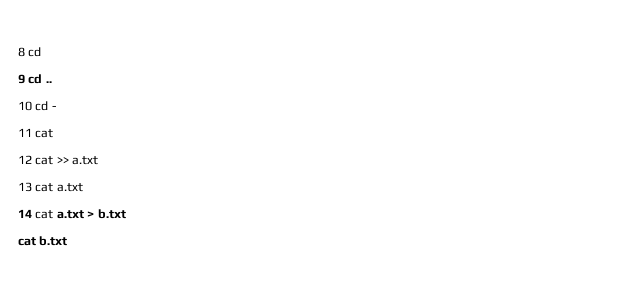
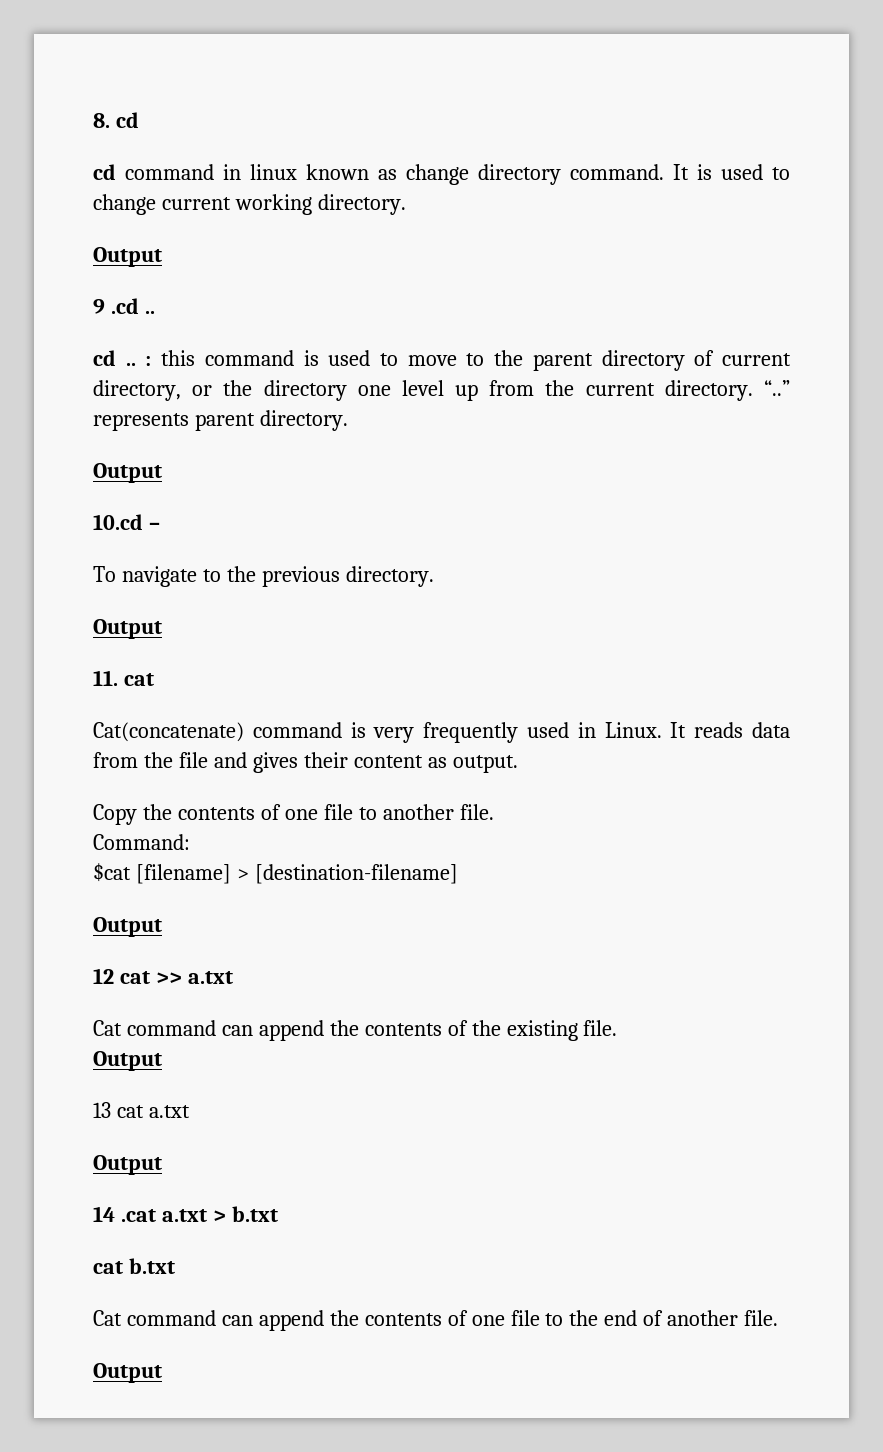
[18,47,42,57] 8 cd -> [93,112,139,128] [93,164,790,185] [93,194,406,215] [93,247,162,267] 8. cd // cd command in linux known as change directory command. It is used to change current working directory. // Output
(25, 79) none -> [110,298,155,314] .cd .. //
[18,101,56,111] [18,128,54,138] [18,155,99,165] // 10 cd - // 11 cat // 12 cat >> a.txt -> [145,350,791,371] [93,380,790,401] [93,410,348,431] [93,463,162,483] [93,514,160,530] [93,566,434,587] [93,619,162,639] [93,670,154,686] [93,722,790,743] [93,752,518,773] [93,804,494,825] [93,834,190,850] [93,863,458,884] [93,917,162,937] [93,968,233,984] [93,1020,618,1041] [93,1051,162,1071] : this command is used to move to the parent directory of current directory, or the directory one level up from the current directory. “..” represents parent directory. // Output // 10.cd – // To navigate to the previous directory. // Output // 11. cat // Cat(concatenate) command is very frequently used in Linux. It reads data from the file and gives their content as output. // Copy the contents of one file to another file. // Command: // $cat [filename] > [destination-filename] // Output // 12 cat >> a.txt // Cat command can append the contents of the existing file. // Output
(83, 187) none -> [93,1155,162,1175] // Output
[35,210,54,219] cat -> [120,1209,156,1222] .cat
(68, 241) none -> [93,1310,779,1331] [93,1363,162,1383] // Cat command can append the contents of one file to the end of another file. // Output

